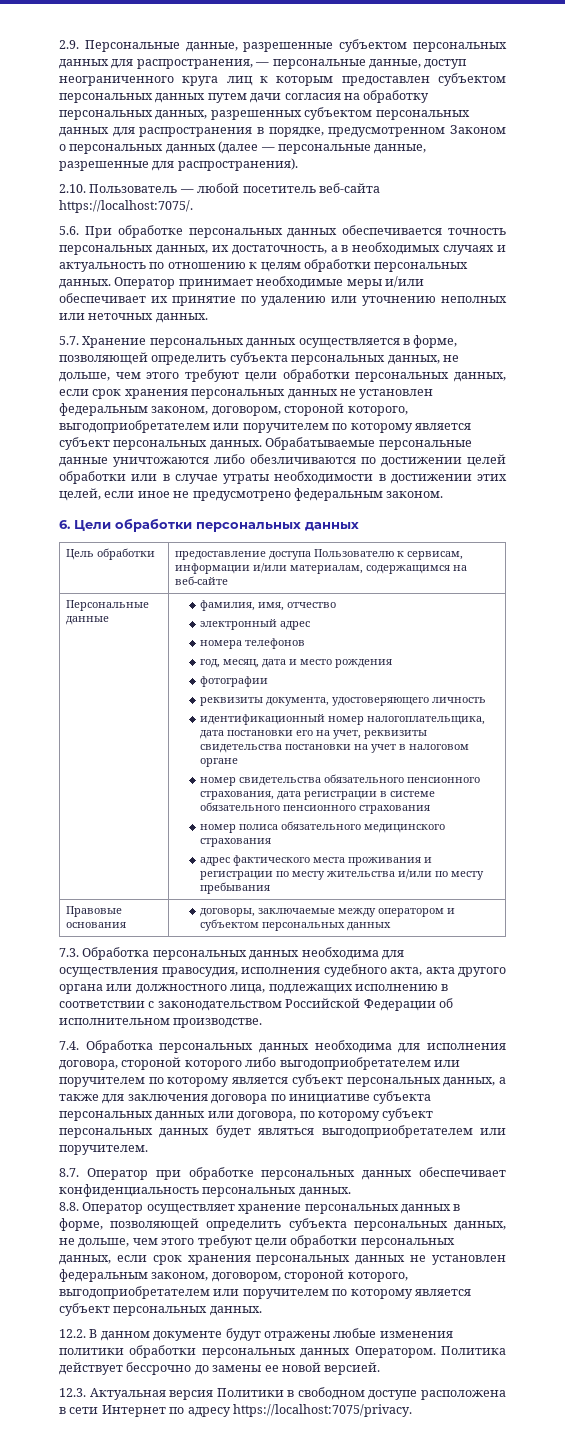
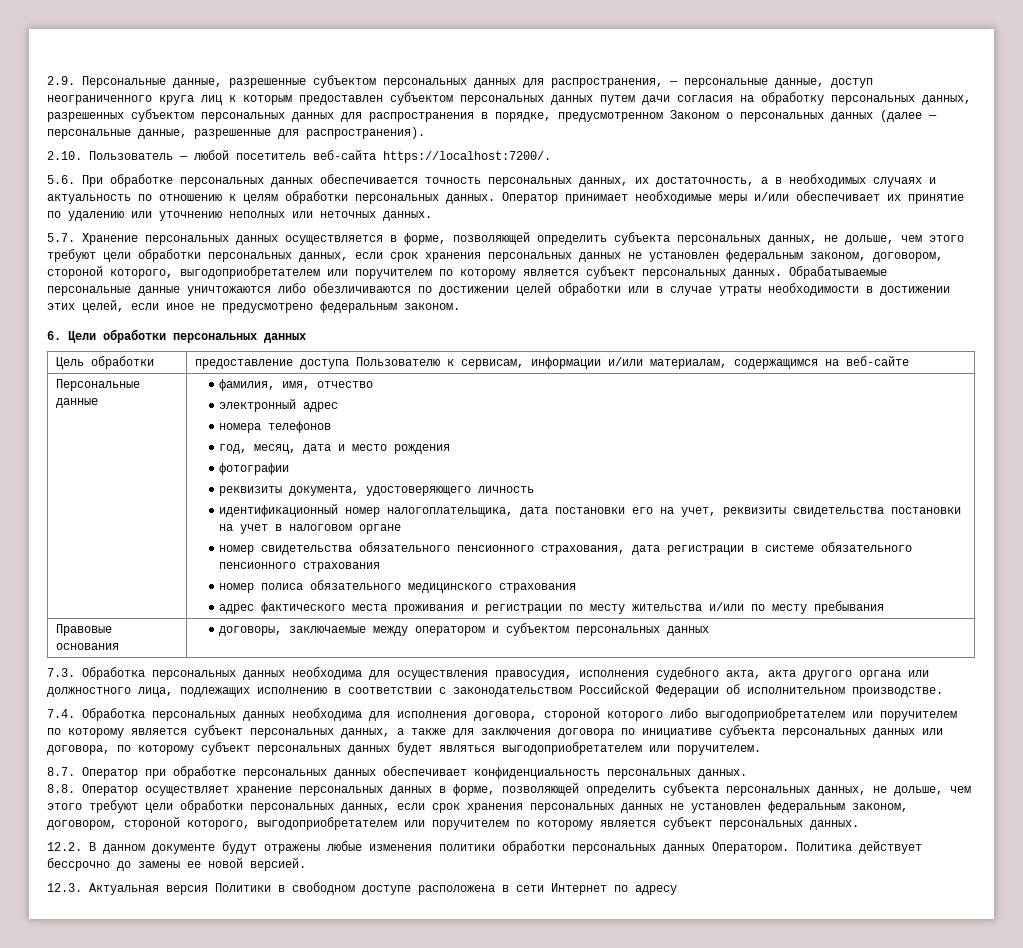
[59,200,193,213] https://localhost:7075/. -> [383,151,551,163] https://localhost:7200/.
[232,1404,412,1417] https://localhost:7075/privacy. -> (677, 890) none

